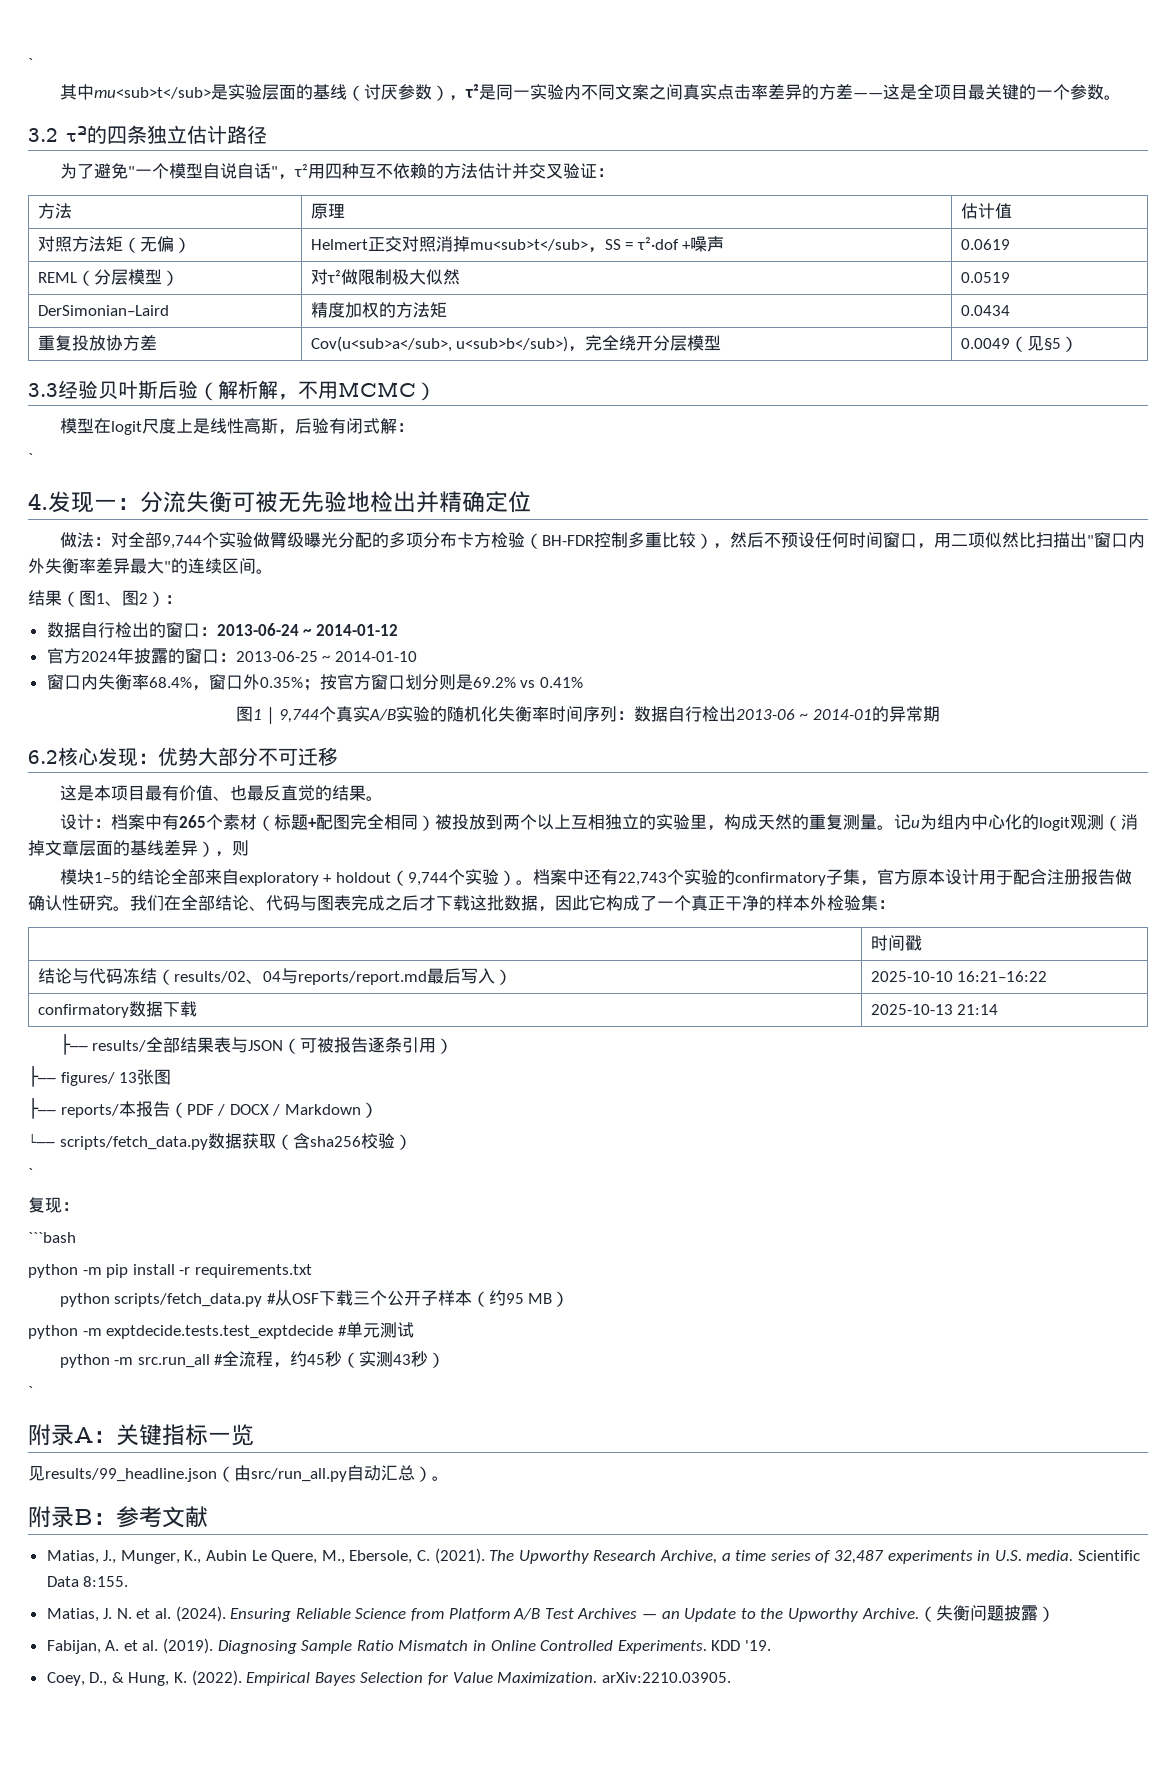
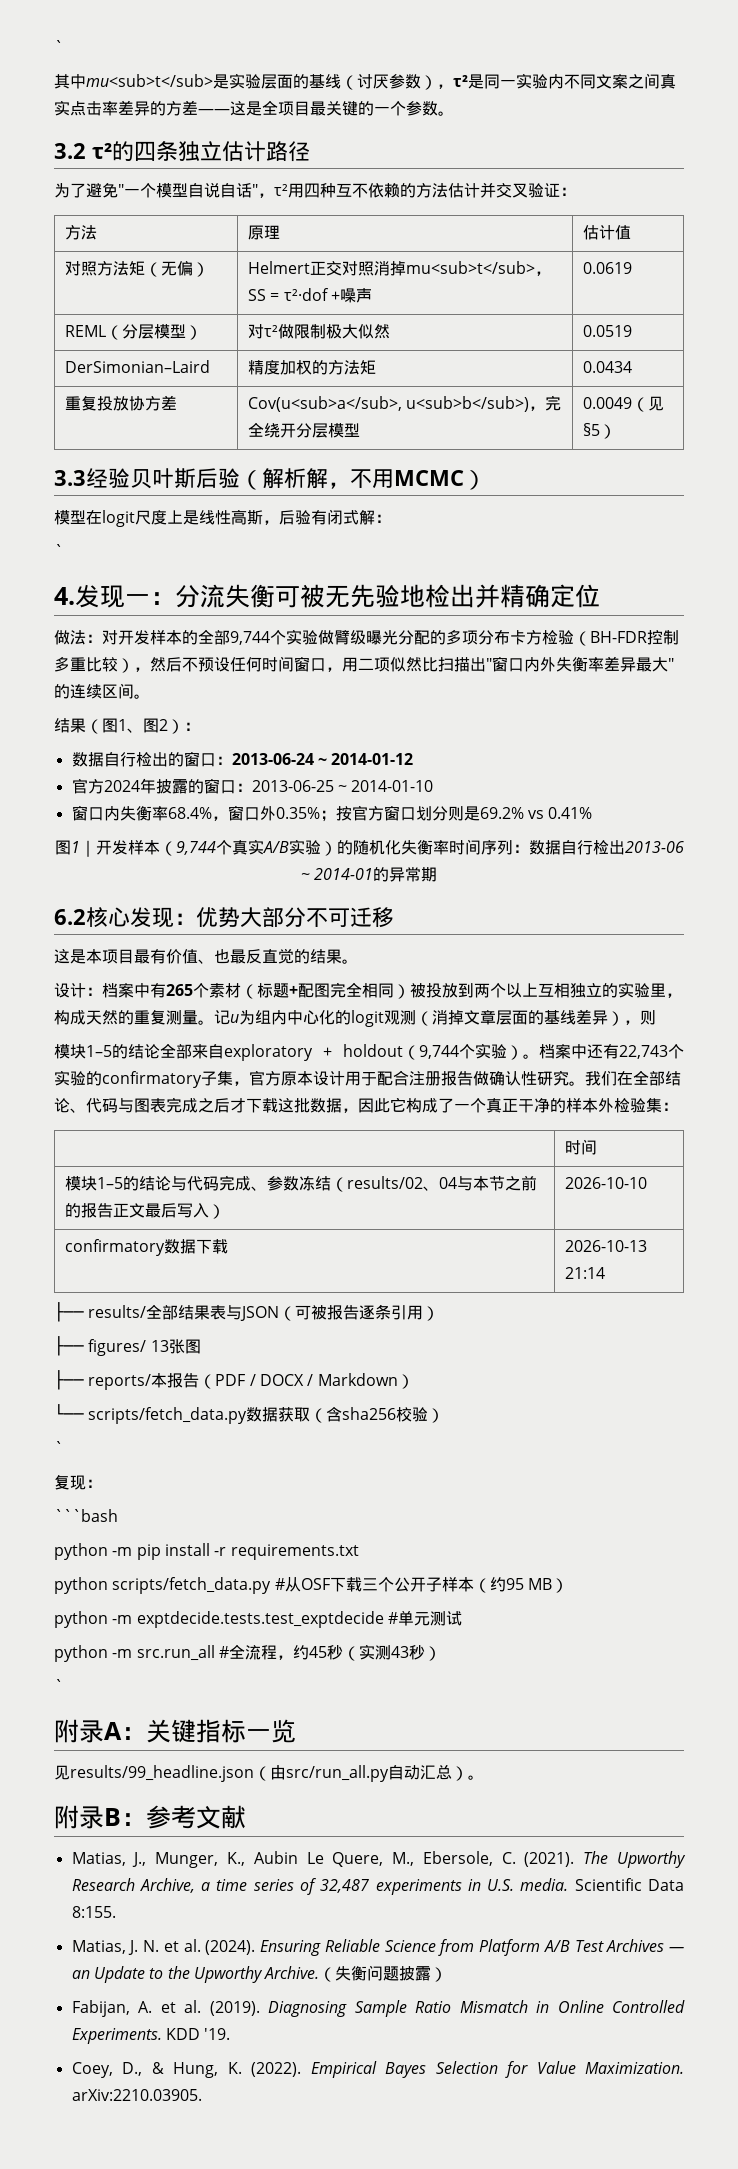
(128, 540) none -> [118,630,198,645] 开发样本的
(280, 716) none -> [95,840,176,856] 开发样本（
(431, 714) none -> [320,841,337,856] ）
[904,935,922,951] [37,968,123,984] 戳 // 结论与代码 -> [64,1175,299,1191] // 模块1–5的结论与代码完成、参数
[297,971,427,985] reports/report.md -> [472,1175,537,1191] [64,1203,145,1218] 本节之前的报告正文
[870,971,1048,982] 2025-10-10 16:21–16:22 -> [564,1177,647,1189] 2026-10-10
[870,1004,953,1015] 2025-10-13 -> [564,1240,647,1252] 2026-10-13

